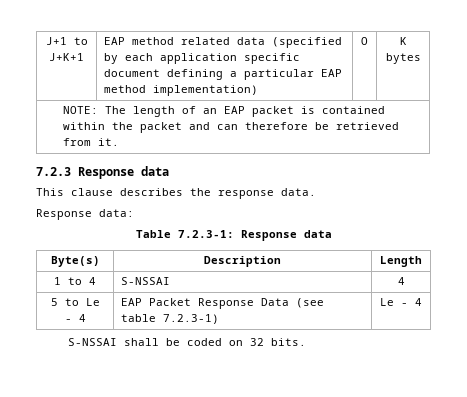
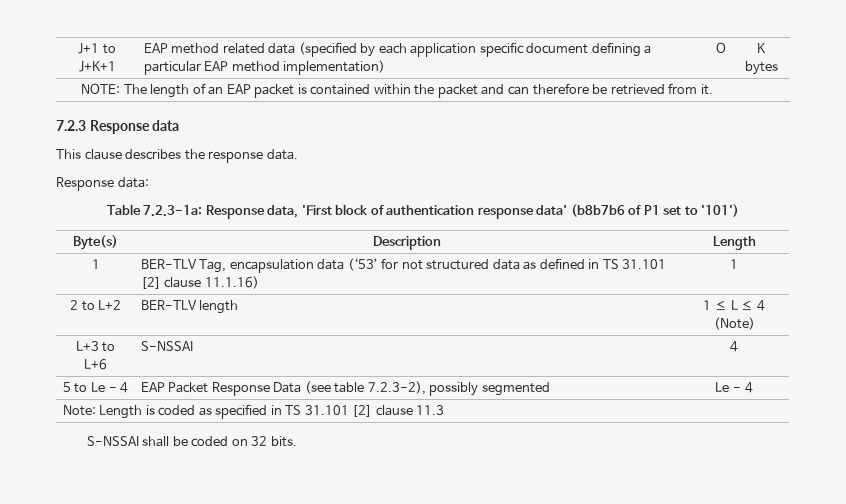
[177,230,332,241] [50,256,100,267] [203,256,281,267] [380,256,422,267] [54,277,96,285] 7.2.3-1: Response data // Byte(s) | Description | Length // 1 to 4 -> [143,204,740,219] [73,235,118,250] [373,236,441,250] [712,236,756,250] [91,259,100,269] [140,258,667,273] [140,276,259,289] [730,259,738,269] [69,300,122,311] [140,300,239,314] [703,300,765,311] [713,317,755,330] [75,341,116,352] [84,359,107,370] 7.2.3-1a: Response data, 'First block of authentication response data' (b8b7b6 of P1 set to '101') // Byte(s) | Description | Length // 1 | BER-TLV Tag, encapsulation data (‘53’ for not structured data as defined in TS 31.101 [2] clause 11.1.16) | 1 // 2 to L+2 | BER-TLV length | 1 ≤ L ≤ 4 (Note) // L+3 to L+6
[162,314,219,324] [380,298,422,306] 7.2.3-1) | Le - 4 -> [367,381,550,396] [715,382,753,393] [62,404,445,419] 7.2.3-2), possibly segmented | Le - 4 // Note: Length is coded as specified in TS 31.101 [2] clause 11.3

